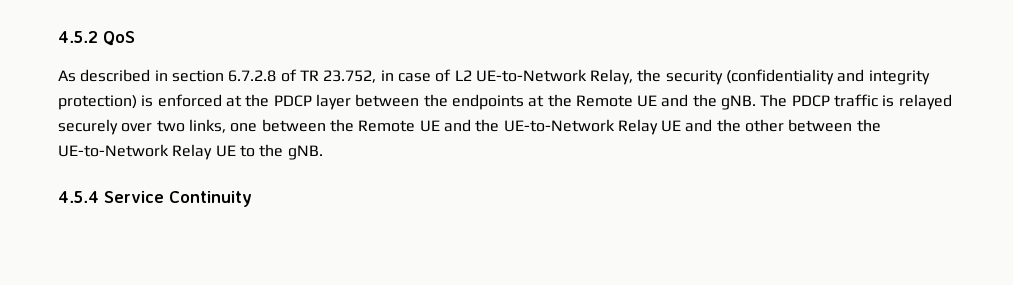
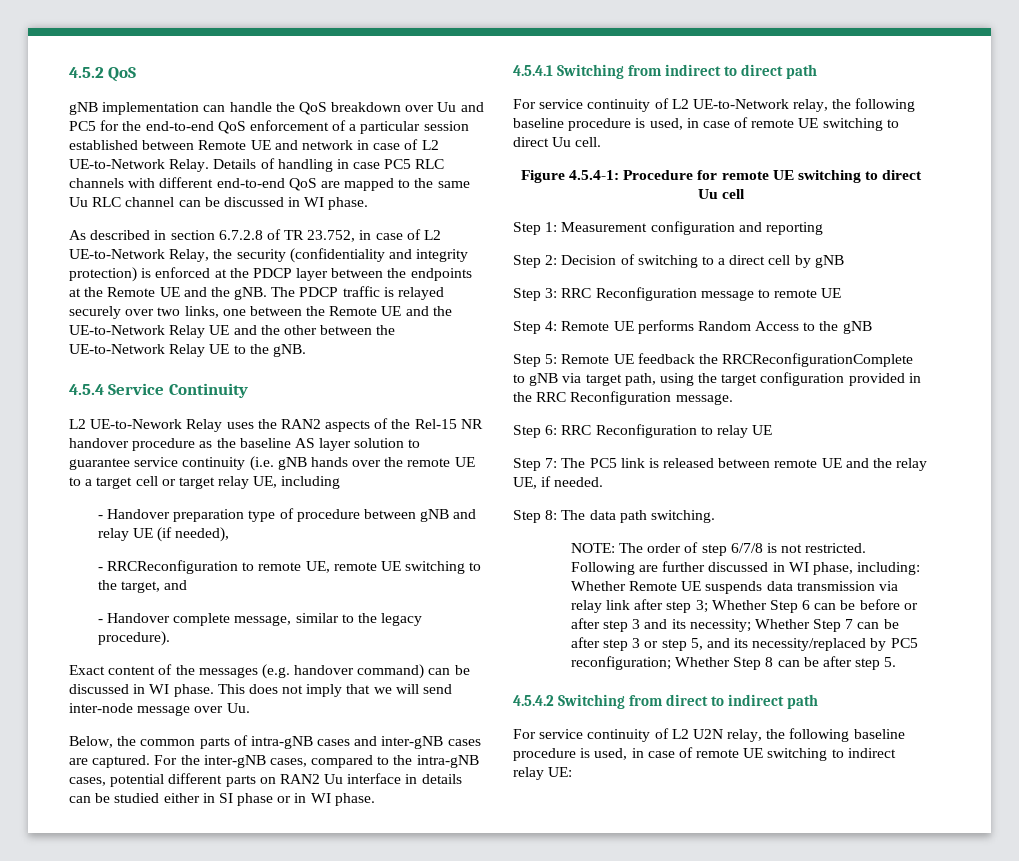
(135, 38) none -> [69,102,484,115] [69,120,469,134] [69,139,439,150] [69,158,445,172] [69,177,470,191] [69,197,369,210] // gNB implementation can handle the QoS breakdown over Uu and PC5 for the end-to-end QoS enforcement of a particular session established between Remote UE and network in case of L2 UE-to-Network Relay. Details of handling in case PC5 RLC channels with different end-to-end QoS are mapped to the same Uu RLC channel can be discussed in WI phase.
(252, 199) none -> [69,418,483,432] [69,438,421,451] [69,456,475,471] [69,476,341,489] [97,508,477,522] [97,527,230,542] [97,560,482,574] [97,580,188,593] [97,613,423,626] [97,631,170,646] [69,664,470,679] [69,684,453,697] [69,703,250,716] [69,735,481,749] [69,755,479,768] [69,773,462,787] [69,793,375,806] [513,64,818,79] [513,98,916,112] [513,117,899,131] [513,137,602,147] [520,170,923,183] [697,189,746,199] [513,221,823,235] [513,254,844,268] [513,287,842,301] [513,320,872,334] [513,353,914,367] [513,372,921,386] [513,391,733,405] [513,424,773,438] [513,458,928,471] [513,476,604,489] [513,510,715,523] [570,542,867,556] [570,561,921,575] [570,581,898,594] [570,599,918,613] [570,618,899,632] [570,637,918,651] [570,656,897,670] [513,694,819,709] [513,728,905,742] [513,747,896,761] [513,767,573,780] // L2 UE-to-Nework Relay uses the RAN2 aspects of the Rel-15 NR handover procedure as the baseline AS layer solution to guarantee service continuity (i.e. gNB hands over the remote UE to a target cell or target relay UE, including // - Handover preparation type of procedure between gNB and relay UE (if needed), // - RRCReconfiguration to remote UE, remote UE switching to the target, and // - Handover complete message, similar to the legacy procedure). // Exact content of the messages (e.g. handover command) can be discussed in WI phase. This does not imply that we will send inter-node message over Uu. // Below, the common parts of intra-gNB cases and inter-gNB cases are captured. For the inter-gNB cases, compared to the intra-gNB cases, potential different parts on RAN2 Uu interface in details can be studied either in SI phase or in WI phase. // 4.5.4.1 Switching from indirect to direct path // For service continuity of L2 UE-to-Network relay, the following baseline procedure is used, in case of remote UE switching to direct Uu cell. // Figure 4.5.4-1: Procedure for remote UE switching to direct Uu cell // Step 1: Measurement configuration and reporting // Step 2: Decision of switching to a direct cell by gNB // Step 3: RRC Reconfiguration message to remote UE // Step 4: Remote UE performs Random Access to the gNB // Step 5: Remote UE feedback the RRCReconfigurationComplete to gNB via target path, using the target configuration provided in the RRC Reconfiguration message. // Step 6: RRC Reconfiguration to relay UE // Step 7: The PC5 link is released between remote UE and the relay UE, if needed. // Step 8: The data path switching. // NOTE: The order of step 6/7/8 is not restricted. Following are further discussed in WI phase, including: Whether Remote UE suspends data transmission via relay link after step 3; Whether Step 6 can be before or after step 3 and its necessity; Whether Step 7 can be after step 3 or step 5, and its necessity/replaced by PC5 reconfiguration; Whether Step 8 can be after step 5. // 4.5.4.2 Switching from direct to indirect path // For service continuity of L2 U2N relay, the following baseline procedure is used, in case of remote UE switching to indirect relay UE:

